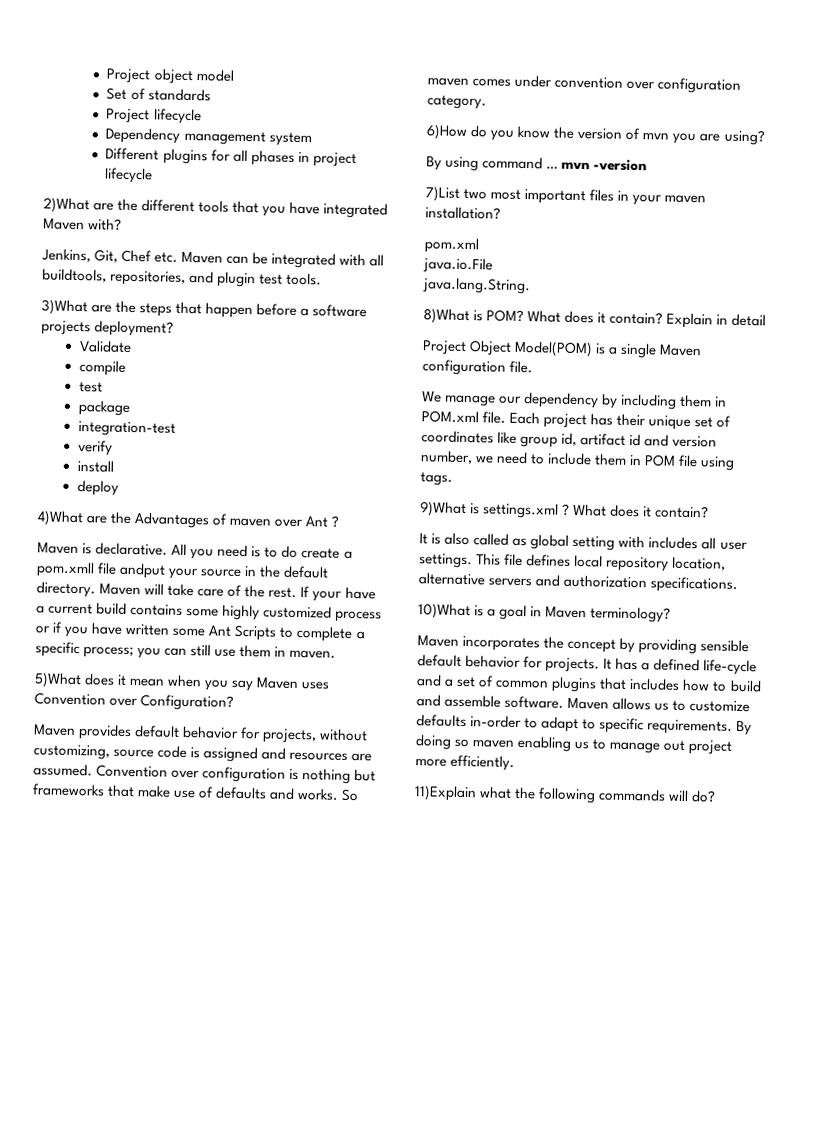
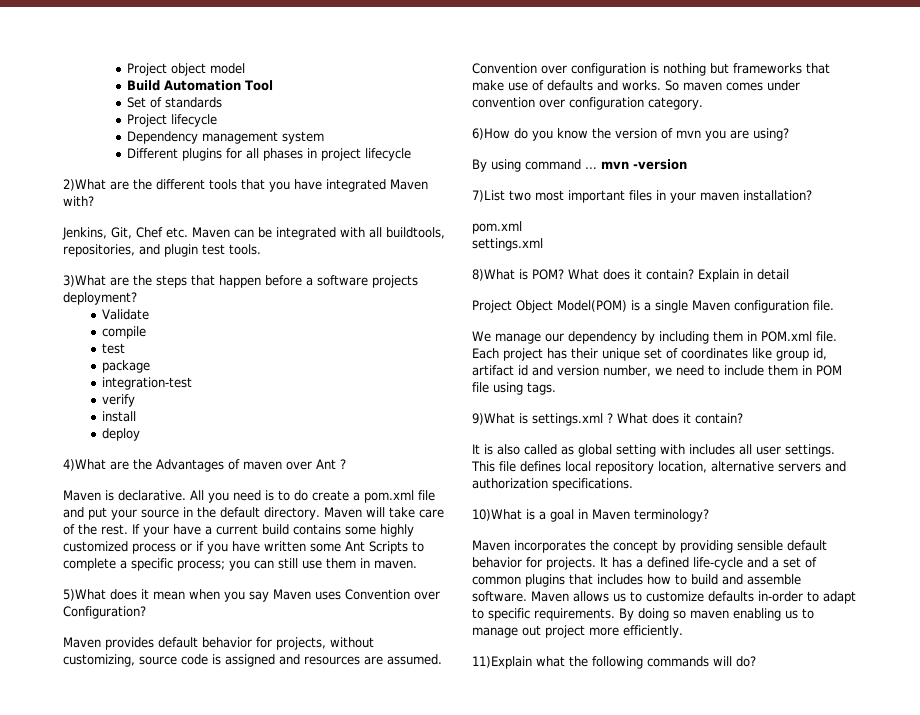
(234, 75) none -> [127,80,274,91] // Build Automation Tool
[36,561,167,579] pom.xmll file andput -> [364,490,435,503] [63,507,107,520] pom.xml file and put
[423,257,493,274] [423,277,531,295] java.io.File // java.lang.String. -> [472,238,543,251] settings.xml

